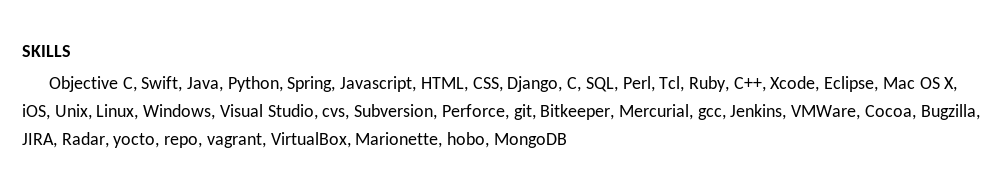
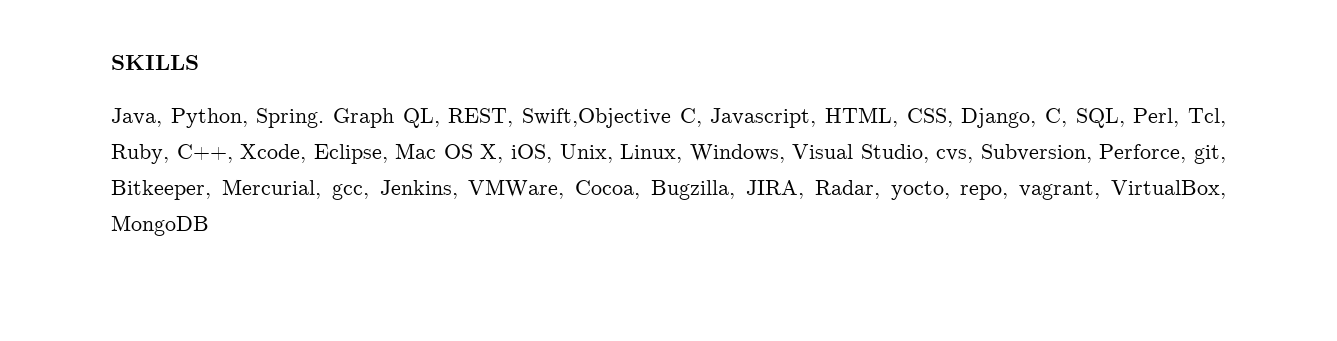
[48,76,336,92] Objective C, Swift, Java, Python, Spring, -> [111,108,702,128] Java, Python, Spring. Graph QL, REST, Swift,Objective C,
[355,132,490,148] Marionette, hobo, -> (1226, 189) none

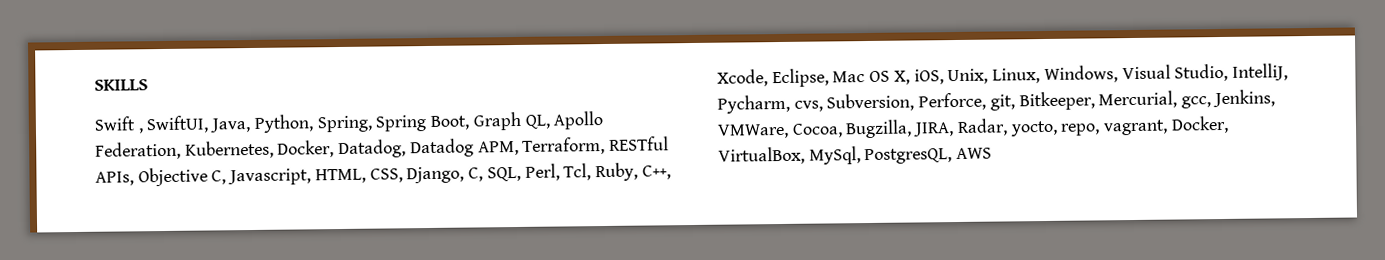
[111,108,671,128] Java, Python, Spring. Graph QL, REST, Swift,Objective -> [94,111,604,134] [95,136,670,160] [95,167,208,187] Swift , SwiftUI, Java, Python, Spring, Spring Boot, Graph QL, Apollo Federation, Kubernetes, Docker, Datadog, Datadog APM, Terraform, RESTful APIs, Objective
(929, 153) none -> [1231,63,1288,81] [717,94,790,114] IntelliJ, Pycharm,
[1111,180,1226,199] [111,215,209,236] VirtualBox, MongoDB -> [1170,115,1229,134] [718,146,993,165] Docker, VirtualBox, MySql, PostgresQL, AWS

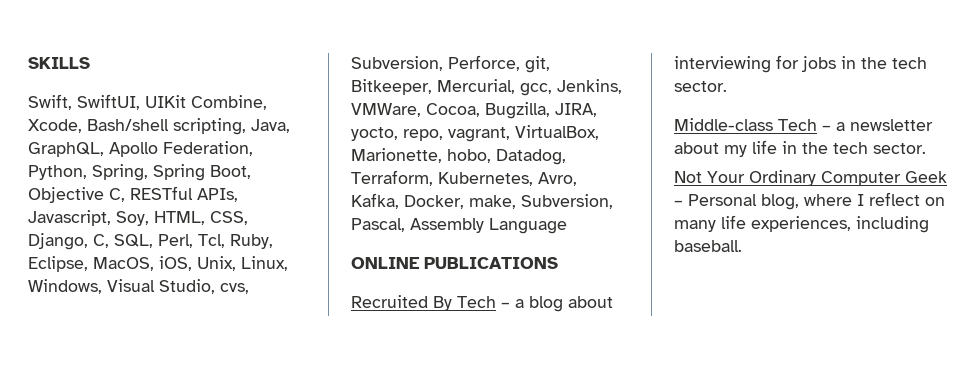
[94,111,604,134] [95,136,670,160] [95,167,312,187] Swift , SwiftUI, Java, Python, Spring, Spring Boot, Graph QL, Apollo Federation, Kubernetes, Docker, Datadog, Datadog APM, Terraform, RESTful APIs, Objective C, Javascript, -> [28,94,267,110] [28,118,290,135] [28,141,253,157] [28,164,251,181] [28,186,238,203] [28,210,149,226] Swift, SwiftUI, UIKit Combine, Xcode, Bash/shell scripting, Java, GraphQL, Apollo Federation, Python, Spring, Spring Boot, Objective C, RESTful APIs, Javascript, Soy,
[641,165,671,180] [717,68,910,88] C++, Xcode, Eclipse, Mac OS X, -> [28,256,154,272] Eclipse, MacOS,
[1231,63,1288,81] [717,94,790,114] IntelliJ, Pycharm, -> (215, 286) none
[956,118,1008,136] Radar, -> (597, 110) none
[1170,115,1229,134] [718,146,993,165] Docker, VirtualBox, MySql, PostgresQL, AWS -> [515,125,599,140] [351,148,566,165] [351,170,577,186] [351,193,613,209] [351,218,567,234] [351,257,558,269] [351,295,613,312] [674,55,927,73] [674,81,727,92] [674,118,933,131] [674,140,926,157] [674,170,947,186] [674,192,945,210] [674,215,929,233] [674,240,742,252] VirtualBox, Marionette, hobo, Datadog, Terraform, Kubernetes, Avro, Kafka, Docker, make, Subversion, Pascal, Assembly Language // ONLINE PUBLICATIONS // Recruited By Tech – a blog about interviewing for jobs in the tech sector. // Middle-class Tech – a newsletter about my life in the tech sector. // Not Your Ordinary Computer Geek – Personal blog, where I reflect on many life experiences, including baseball.

